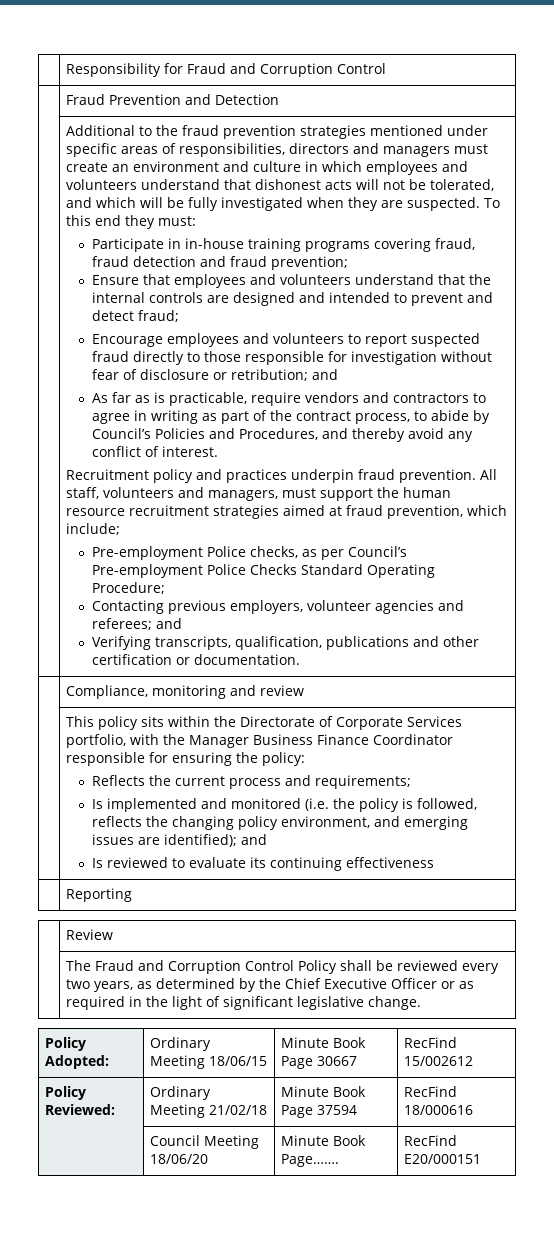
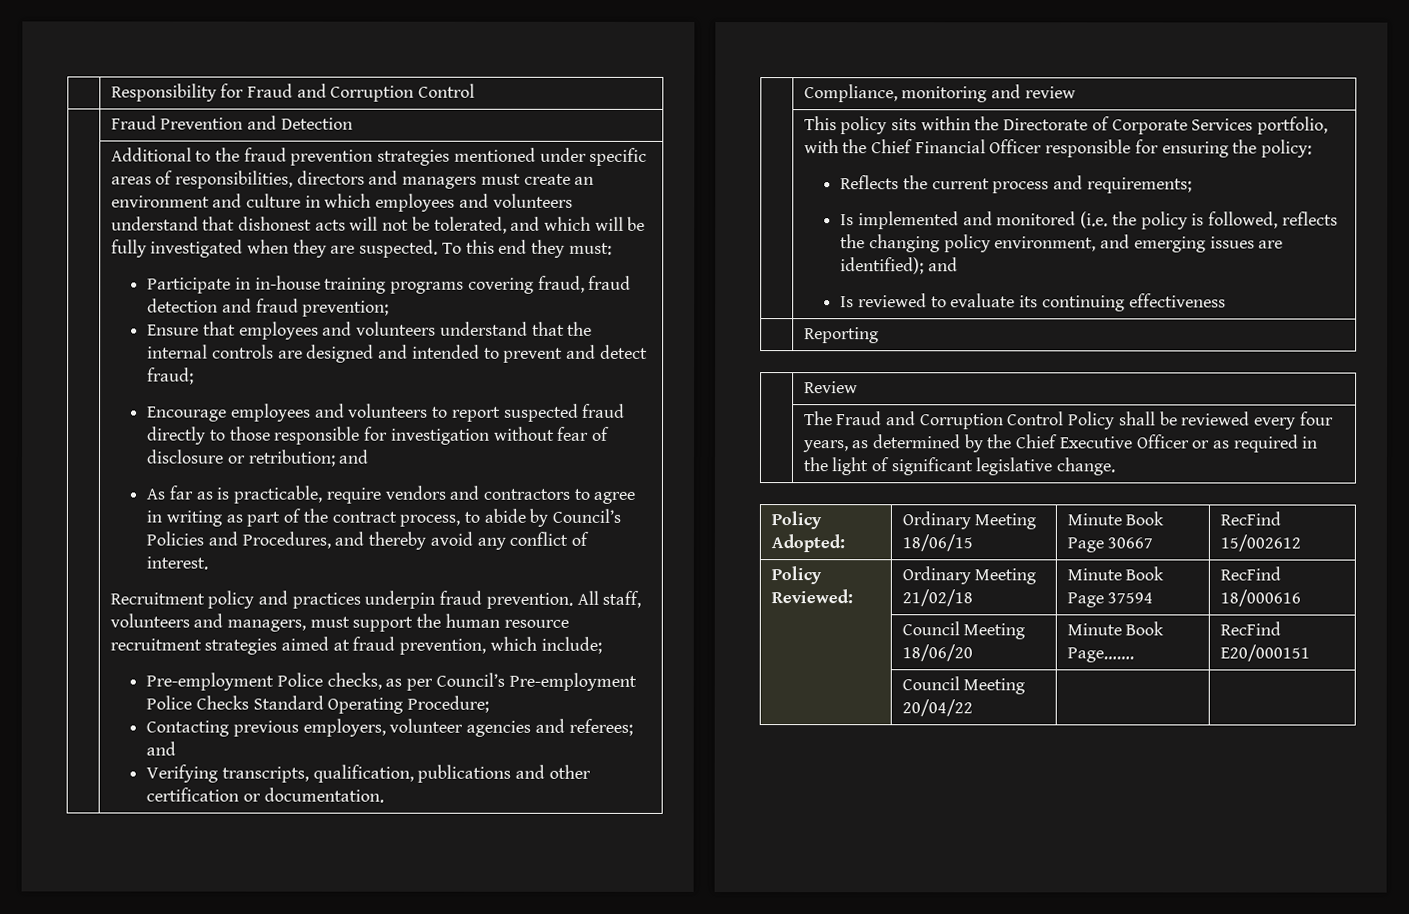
[188,734,453,748] Manager Business Finance Coordinator -> [870,139,1043,154] Chief Financial Officer
[65,979,90,989] two -> [1299,411,1334,426] four
(481, 1159) none -> [901,676,1026,695] [901,699,973,717] // | Council Meeting 20/04/22 | |

